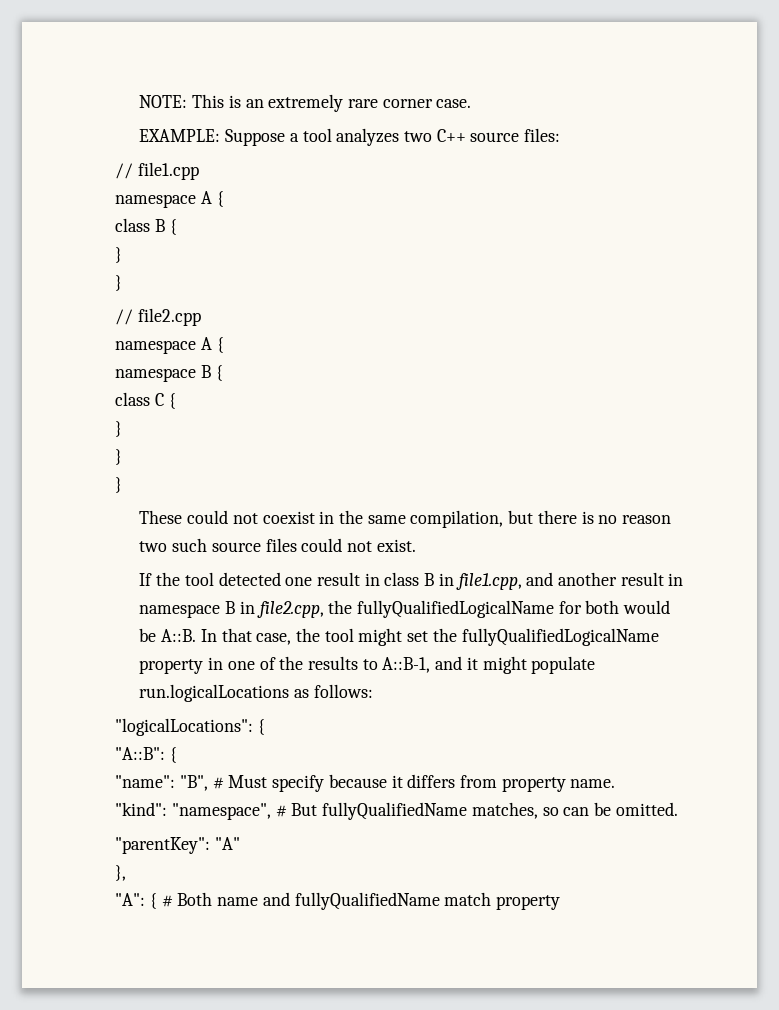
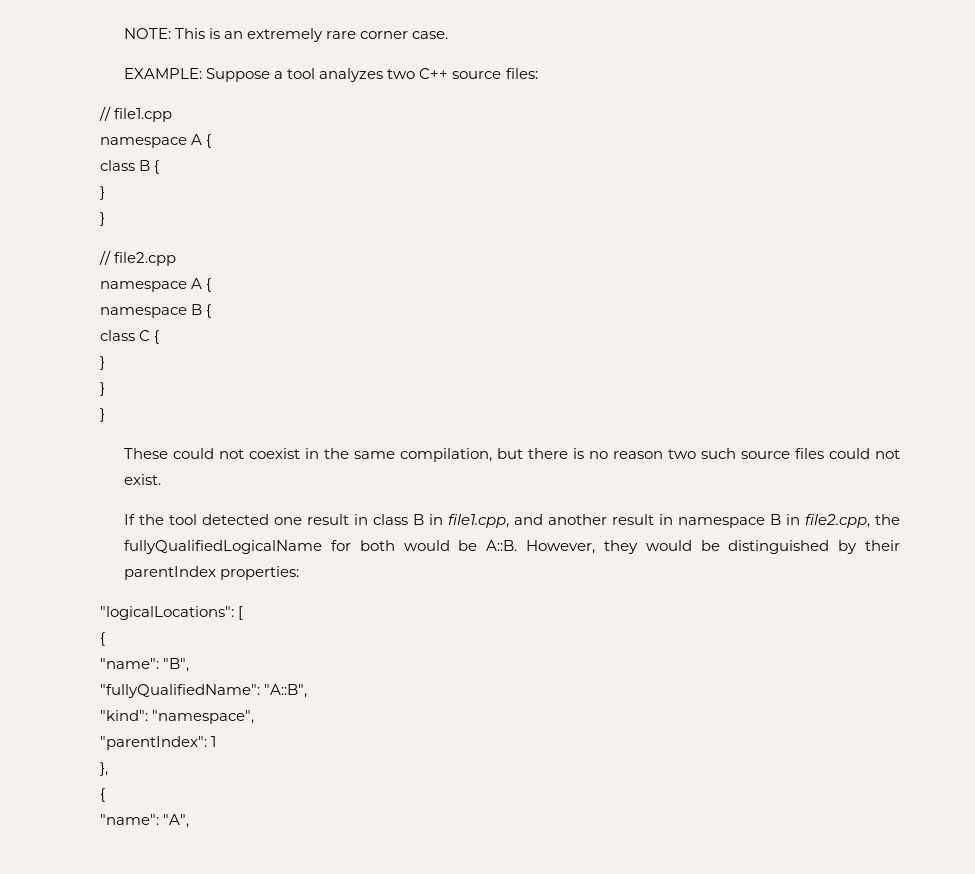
[200,628,659,646] [139,656,596,674] [139,684,373,702] In that case, the tool might set the fullyQualifiedLogicalName property in one of the results to A::B-1, and it might populate run.logicalLocations as follows: -> [526,540,900,554] [124,566,300,580] However, they would be distinguished by their parentIndex properties:
[257,719,265,735] [115,747,166,760] { // "A::B": -> [237,606,243,620] [ //
[212,774,616,792] [115,802,678,820] [115,837,240,854] # Must specify because it differs from property name. // "kind": "namespace", # But fullyQualifiedName matches, so can be omitted. // "parentKey": "A" -> [99,684,307,698] [99,710,254,724] [99,736,216,750] // "fullyQualifiedName": "A::B", // "kind": "namespace", // "parentIndex": 1
[115,892,560,910] "A": { # Both name and fullyQualifiedName match property -> [99,788,105,802] [99,814,189,828] { // "name": "A",

